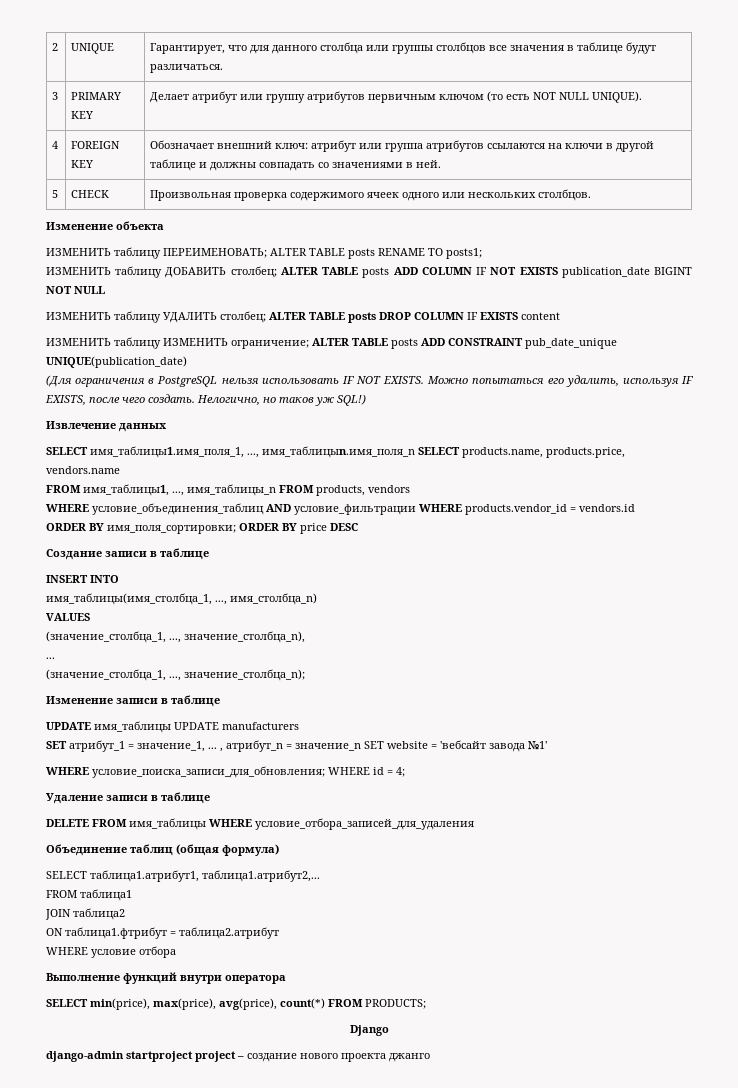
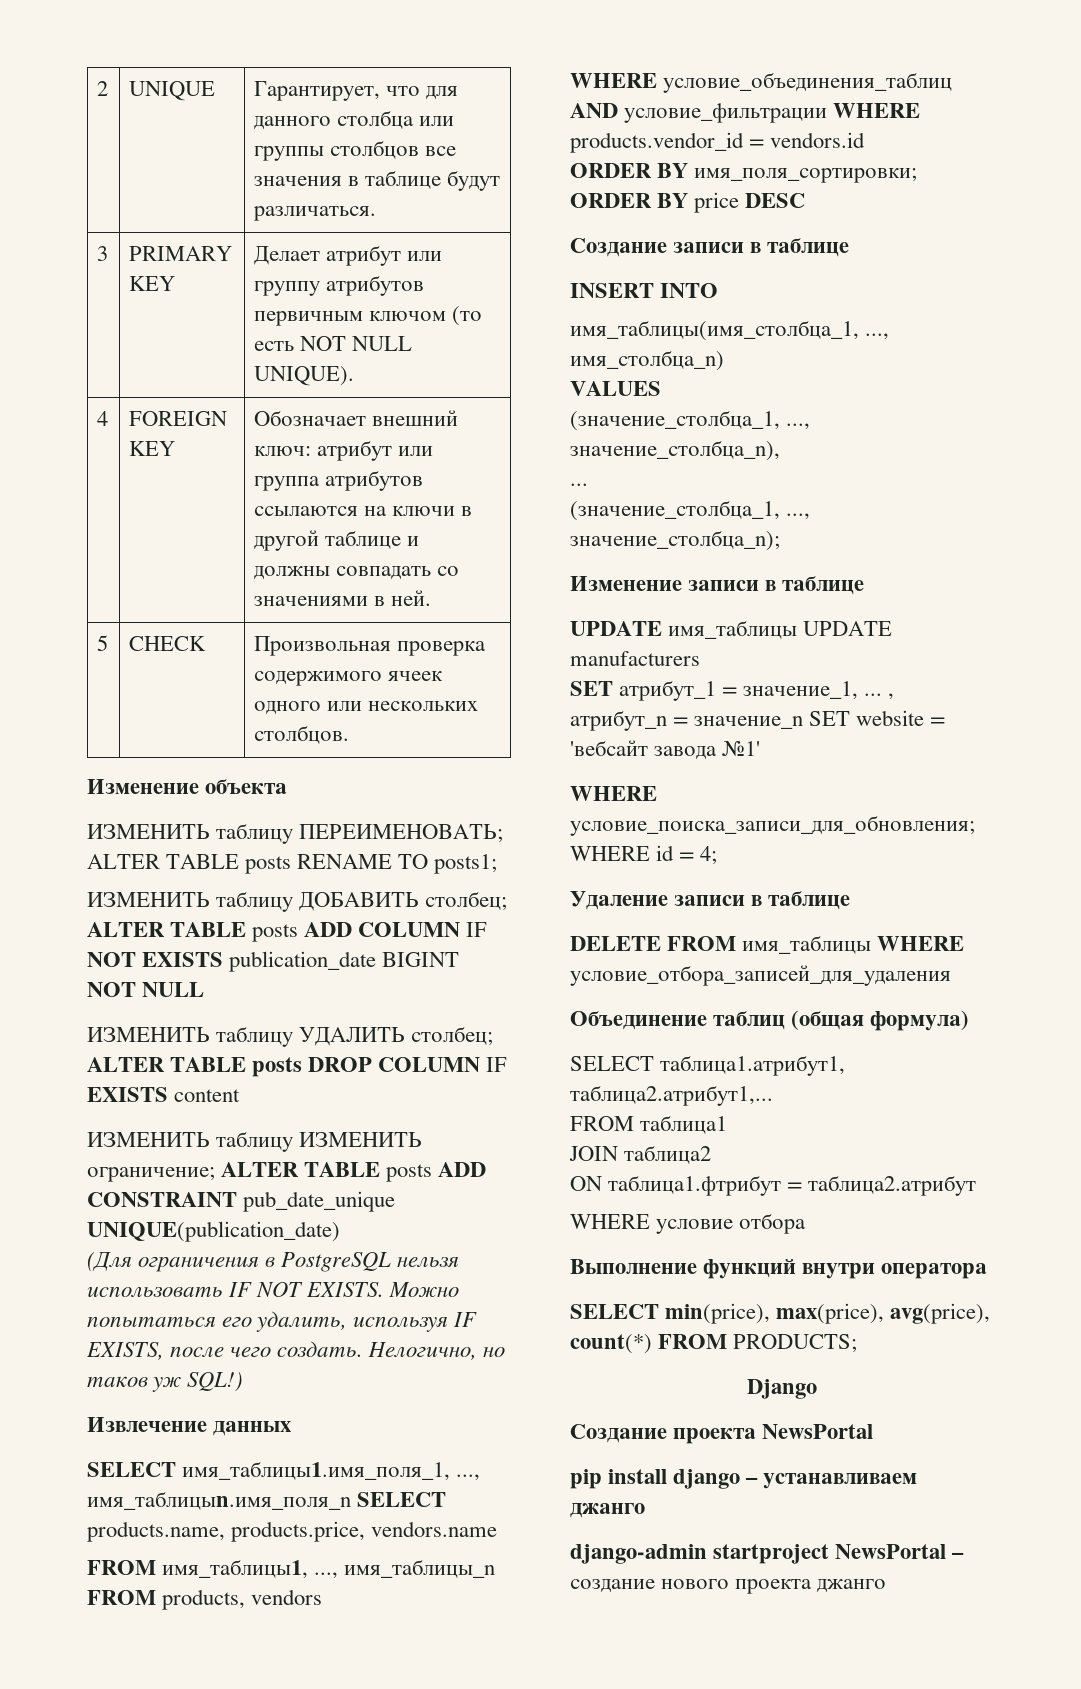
[202,870,320,882] таблица1.атрибут2,... -> [570,1085,773,1106] таблица2.атрибут1,...
(389, 1030) none -> [570,1424,874,1444] [570,1469,918,1489] [570,1503,645,1518] // Создание проекта NewsPortal // pip install django – устанавливаем джанго
[195,1051,236,1062] project -> [835,1544,947,1559] NewsPortal

